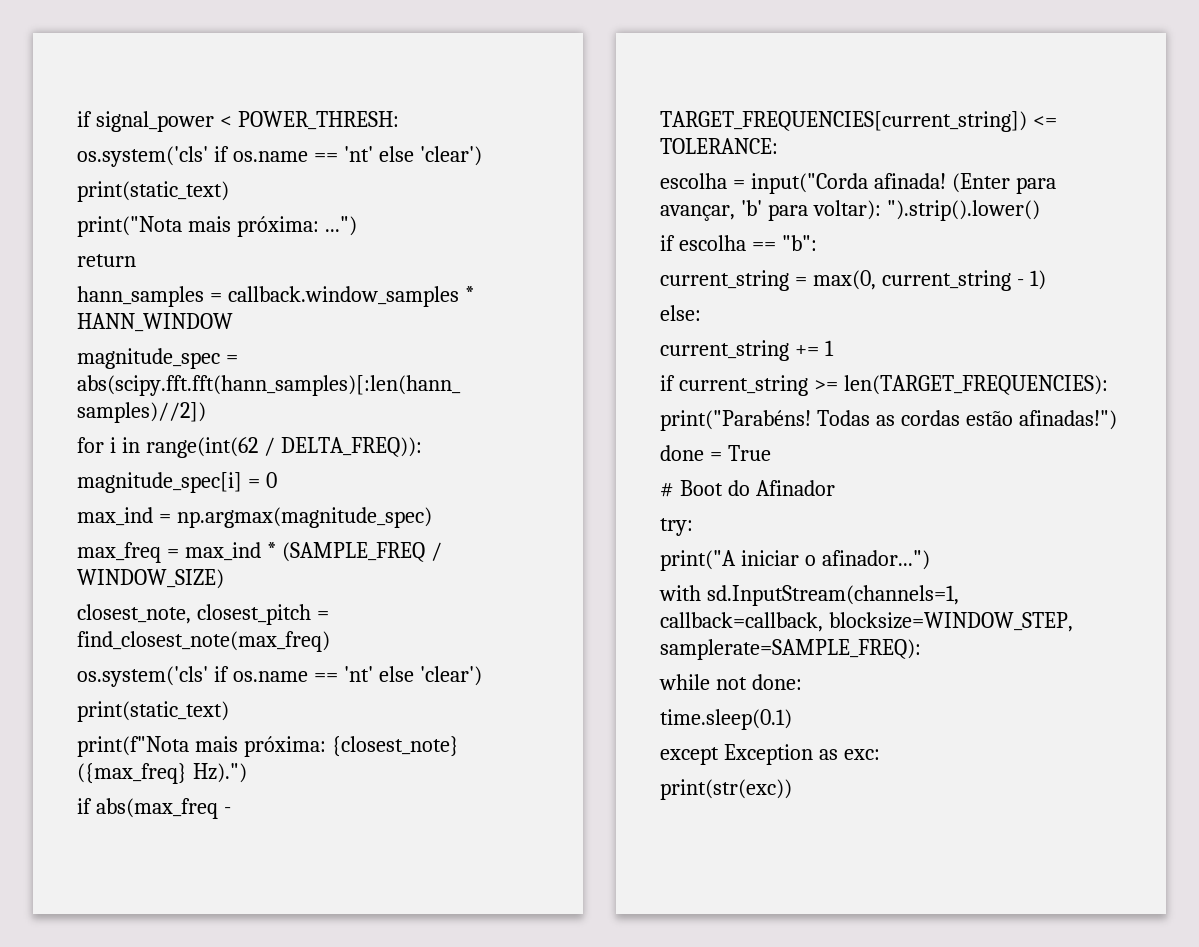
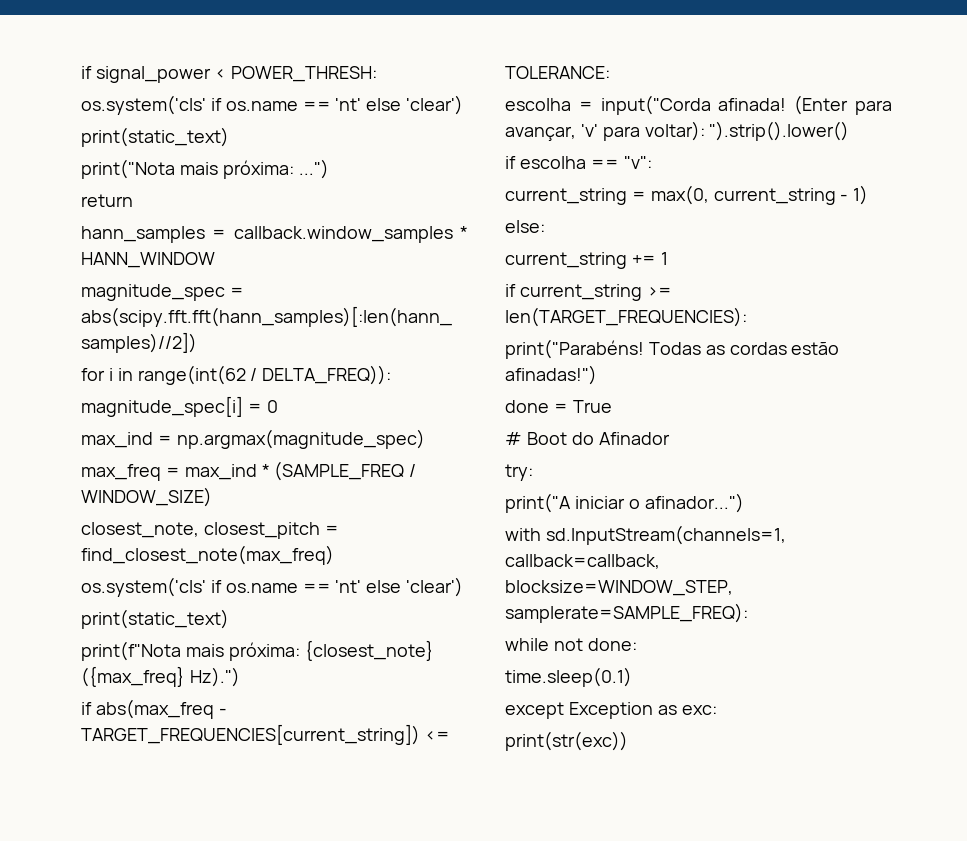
[740,200,762,216] 'b' -> [580,124,598,137] 'v'
[781,235,817,251] "b": -> [623,156,652,169] "v":

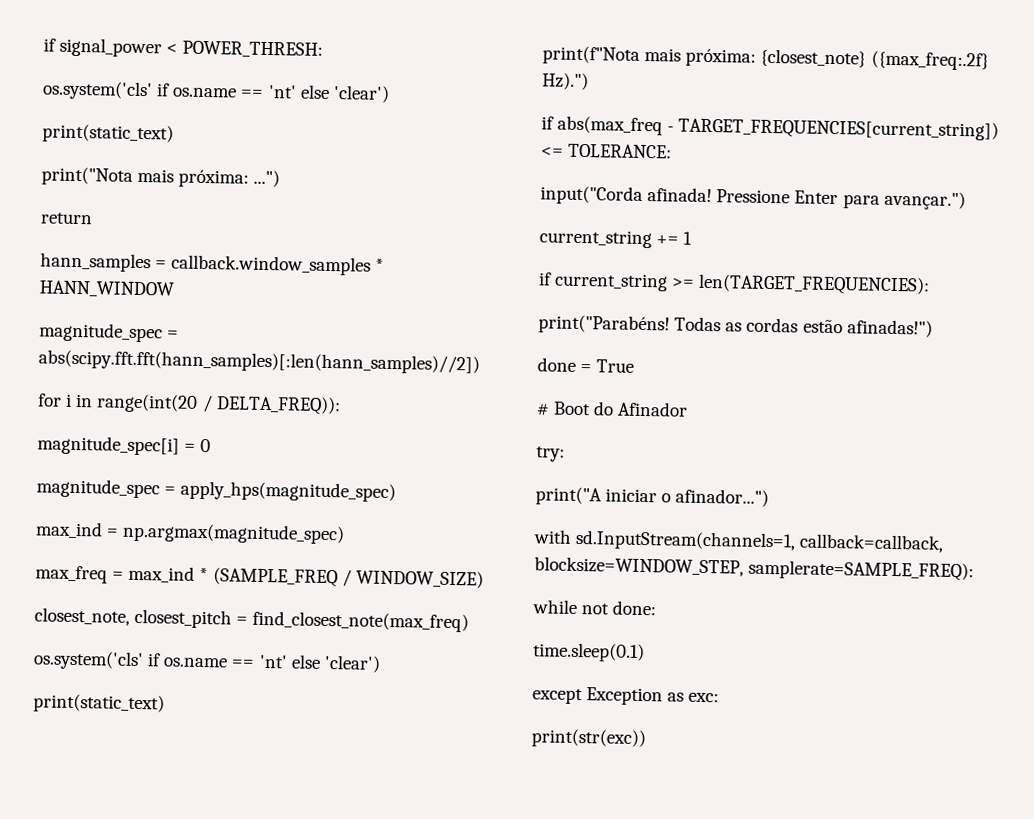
[137,365,246,385] range(int(62 -> [96,393,199,413] range(int(20
(278, 406) none -> [36,478,397,503] // magnitude_spec = apply_hps(magnitude_spec)
[81,666,185,687] ({max_freq} -> [870,50,989,71] ({max_freq:.2f}
[505,95,892,115] [505,121,850,141] [505,156,652,169] [505,185,869,205] [505,220,545,233] escolha = input("Corda afinada! (Enter para avançar, 'v' para voltar): ").strip().lower() // if escolha == "v": // current_string = max(0, current_string - 1) // else: -> [540,185,966,211] input("Corda afinada! Pressione Enter para avançar.")

